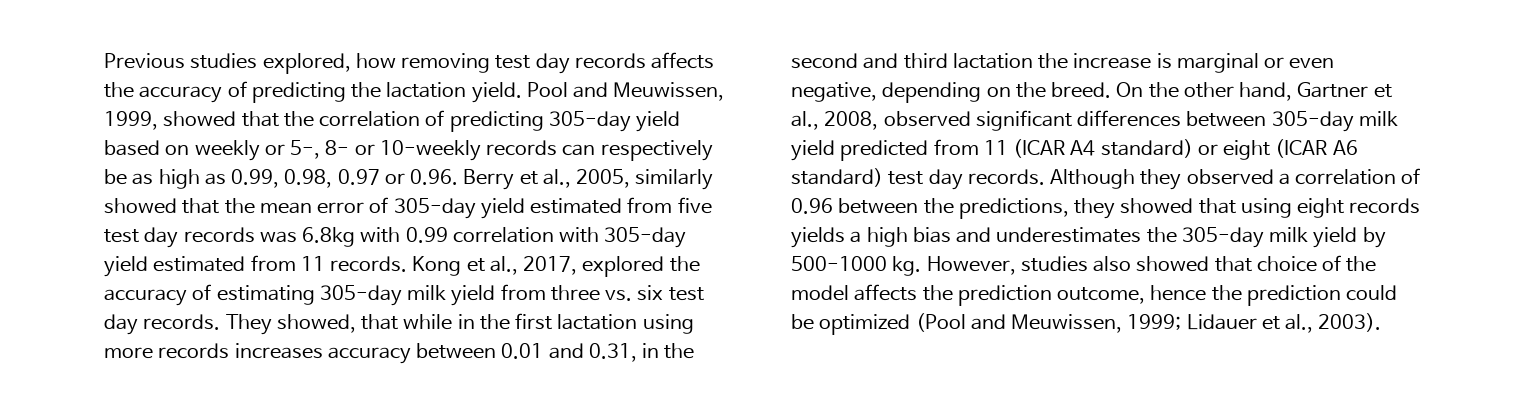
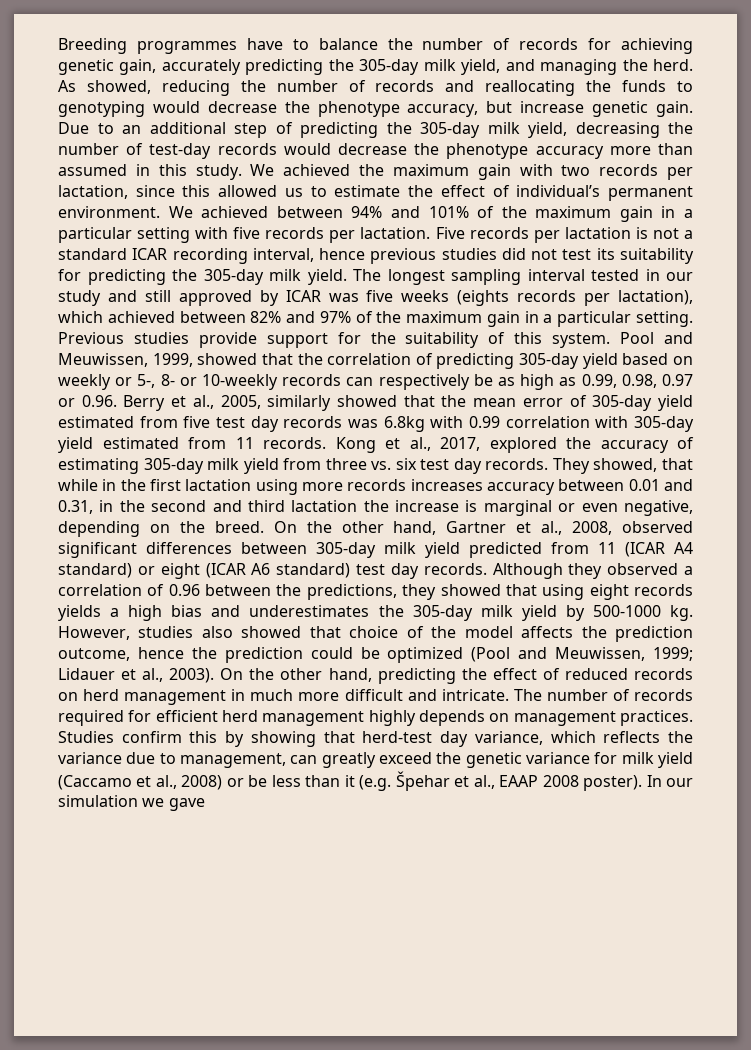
[104,52,715,74] [104,81,522,103] Previous studies explored, how removing test day records affects the accuracy of predicting the lactation yield. -> [58,38,694,54] [58,59,693,75] [58,80,693,96] [58,101,694,117] [58,122,693,138] [58,143,694,159] [58,164,693,180] [58,185,694,201] [58,206,693,222] [58,227,694,243] [58,248,694,264] [58,269,693,285] [58,290,693,306] [58,311,693,327] [58,332,611,348] Breeding programmes have to balance the number of records for achieving genetic gain, accurately predicting the 305-day milk yield, and managing the herd. As showed, reducing the number of records and reallocating the funds to genotyping would decrease the phenotype accuracy, but increase genetic gain. Due to an additional step of predicting the 305-day milk yield, decreasing the number of test-day records would decrease the phenotype accuracy more than assumed in this study. We achieved the maximum gain with two records per lactation, since this allowed us to estimate the effect of individual’s permanent environment. We achieved between 94% and 101% of the maximum gain in a particular setting with five records per lactation. Five records per lactation is not a standard ICAR recording interval, hence previous studies did not test its suitability for predicting the 305-day milk yield. The longest sampling interval tested in our study and still approved by ICAR was five weeks (eights records per lactation), which achieved between 82% and 97% of the maximum gain in a particular setting. Previous studies provide support for the suitability of this system.
(1382, 322) none -> [220,668,694,684] [58,689,693,705] [58,710,693,726] [58,731,694,747] [58,752,694,768] [58,771,693,791] [58,795,205,811] On the other hand, predicting the effect of reduced records on herd management in much more difficult and intricate. The number of records required for efficient herd management highly depends on management practices. Studies confirm this by showing that herd-test day variance, which reflects the variance due to management, can greatly exceed the genetic variance for milk yield (Caccamo et al., 2008) or be less than it (e.g. Špehar et al., EAAP 2008 poster). In our simulation we gave

